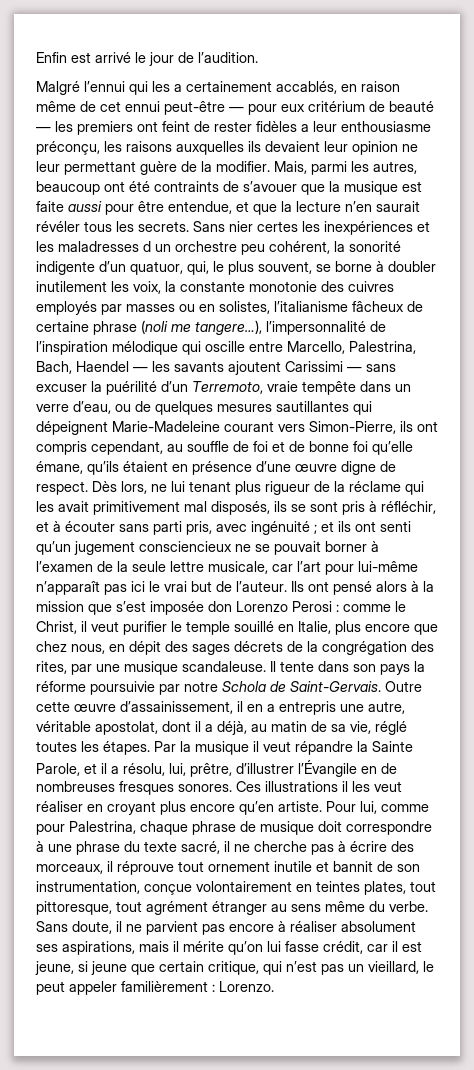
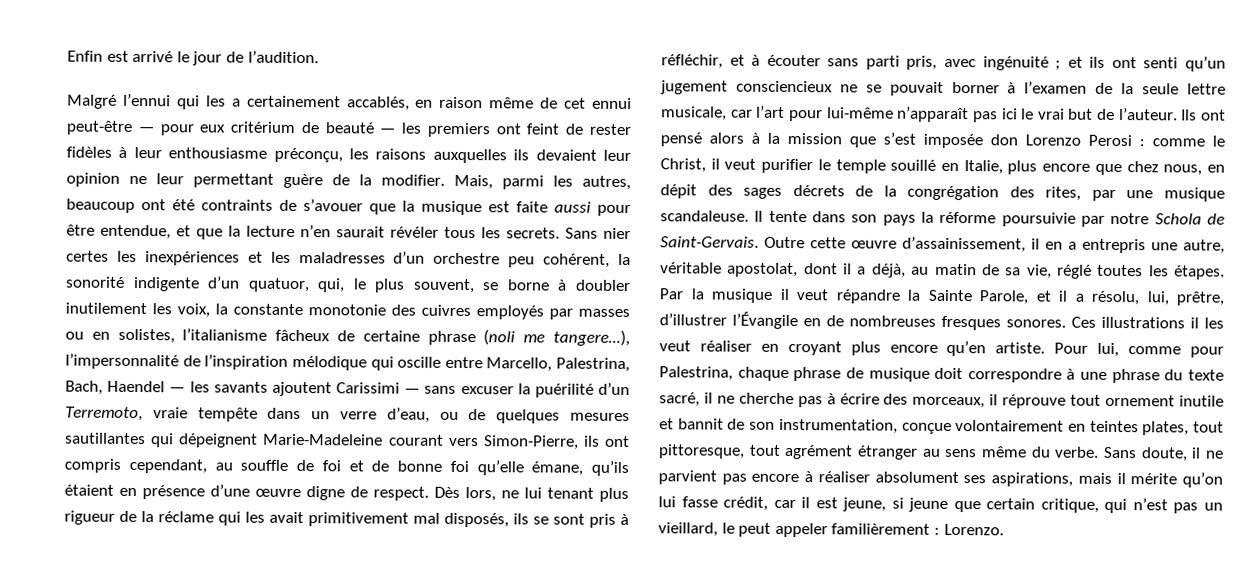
[301,124,309,132] a -> [118,146,128,158] à
[143,241,171,252] d un -> [393,251,426,264] d’un

